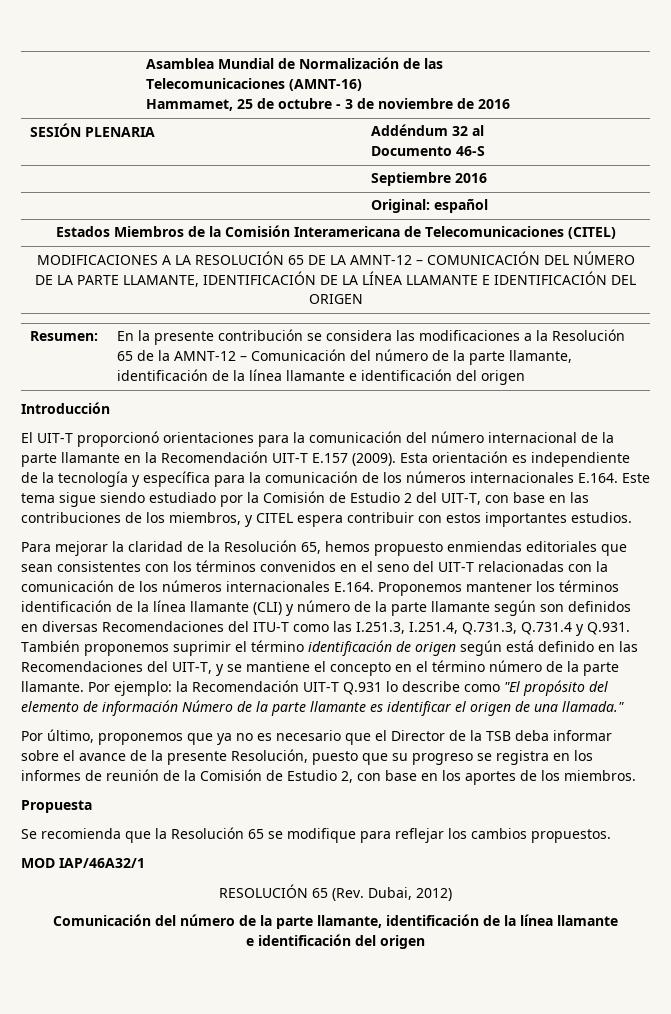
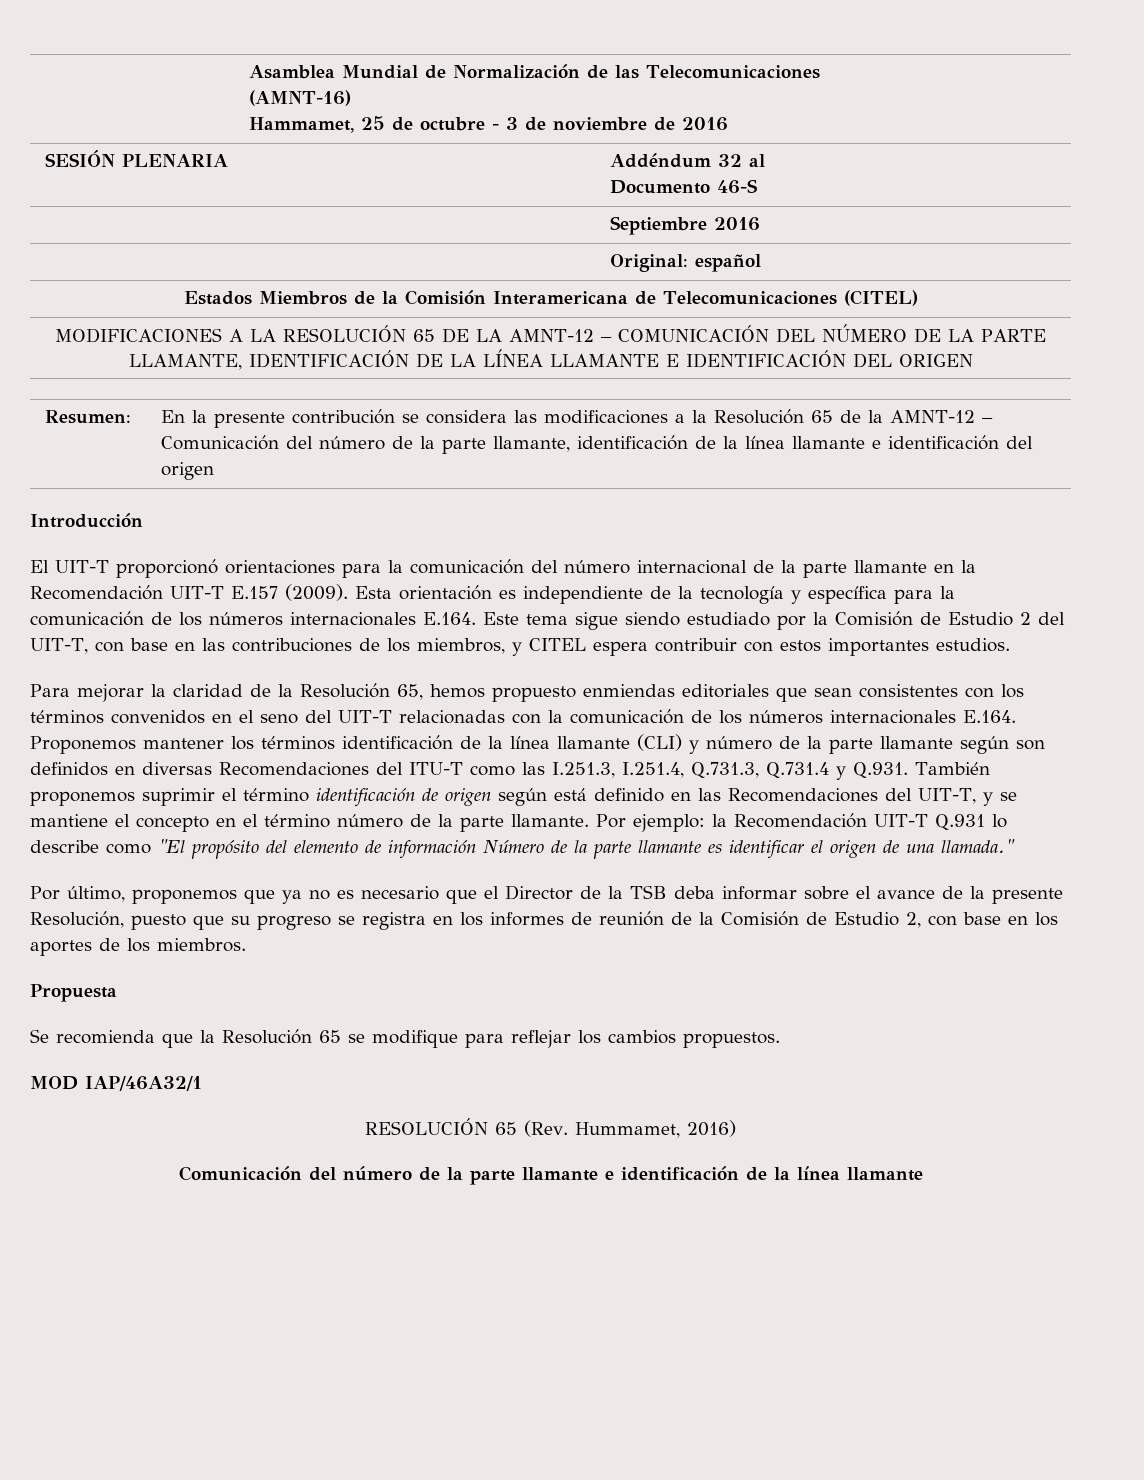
[368,887,452,901] [53,914,618,929] [246,934,425,949] Dubai, 2012) // Comunicación del número de la parte llamante, identificación de la línea llamante // e identificación del origen -> [574,1120,736,1138] [178,1166,923,1185] Hummamet, 2016) // Comunicación del número de la parte llamante e identificación de la línea llamante

